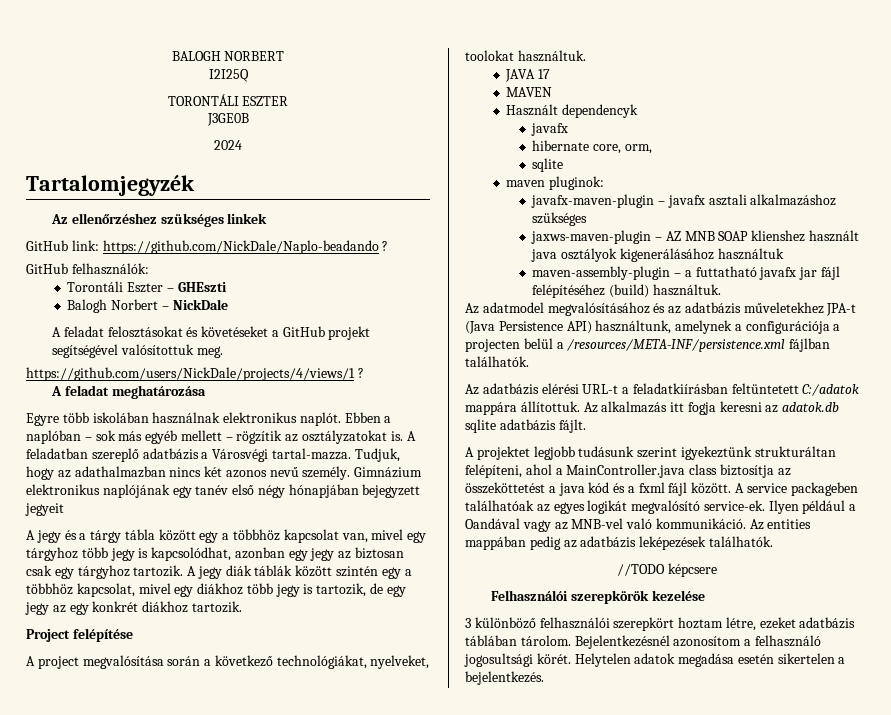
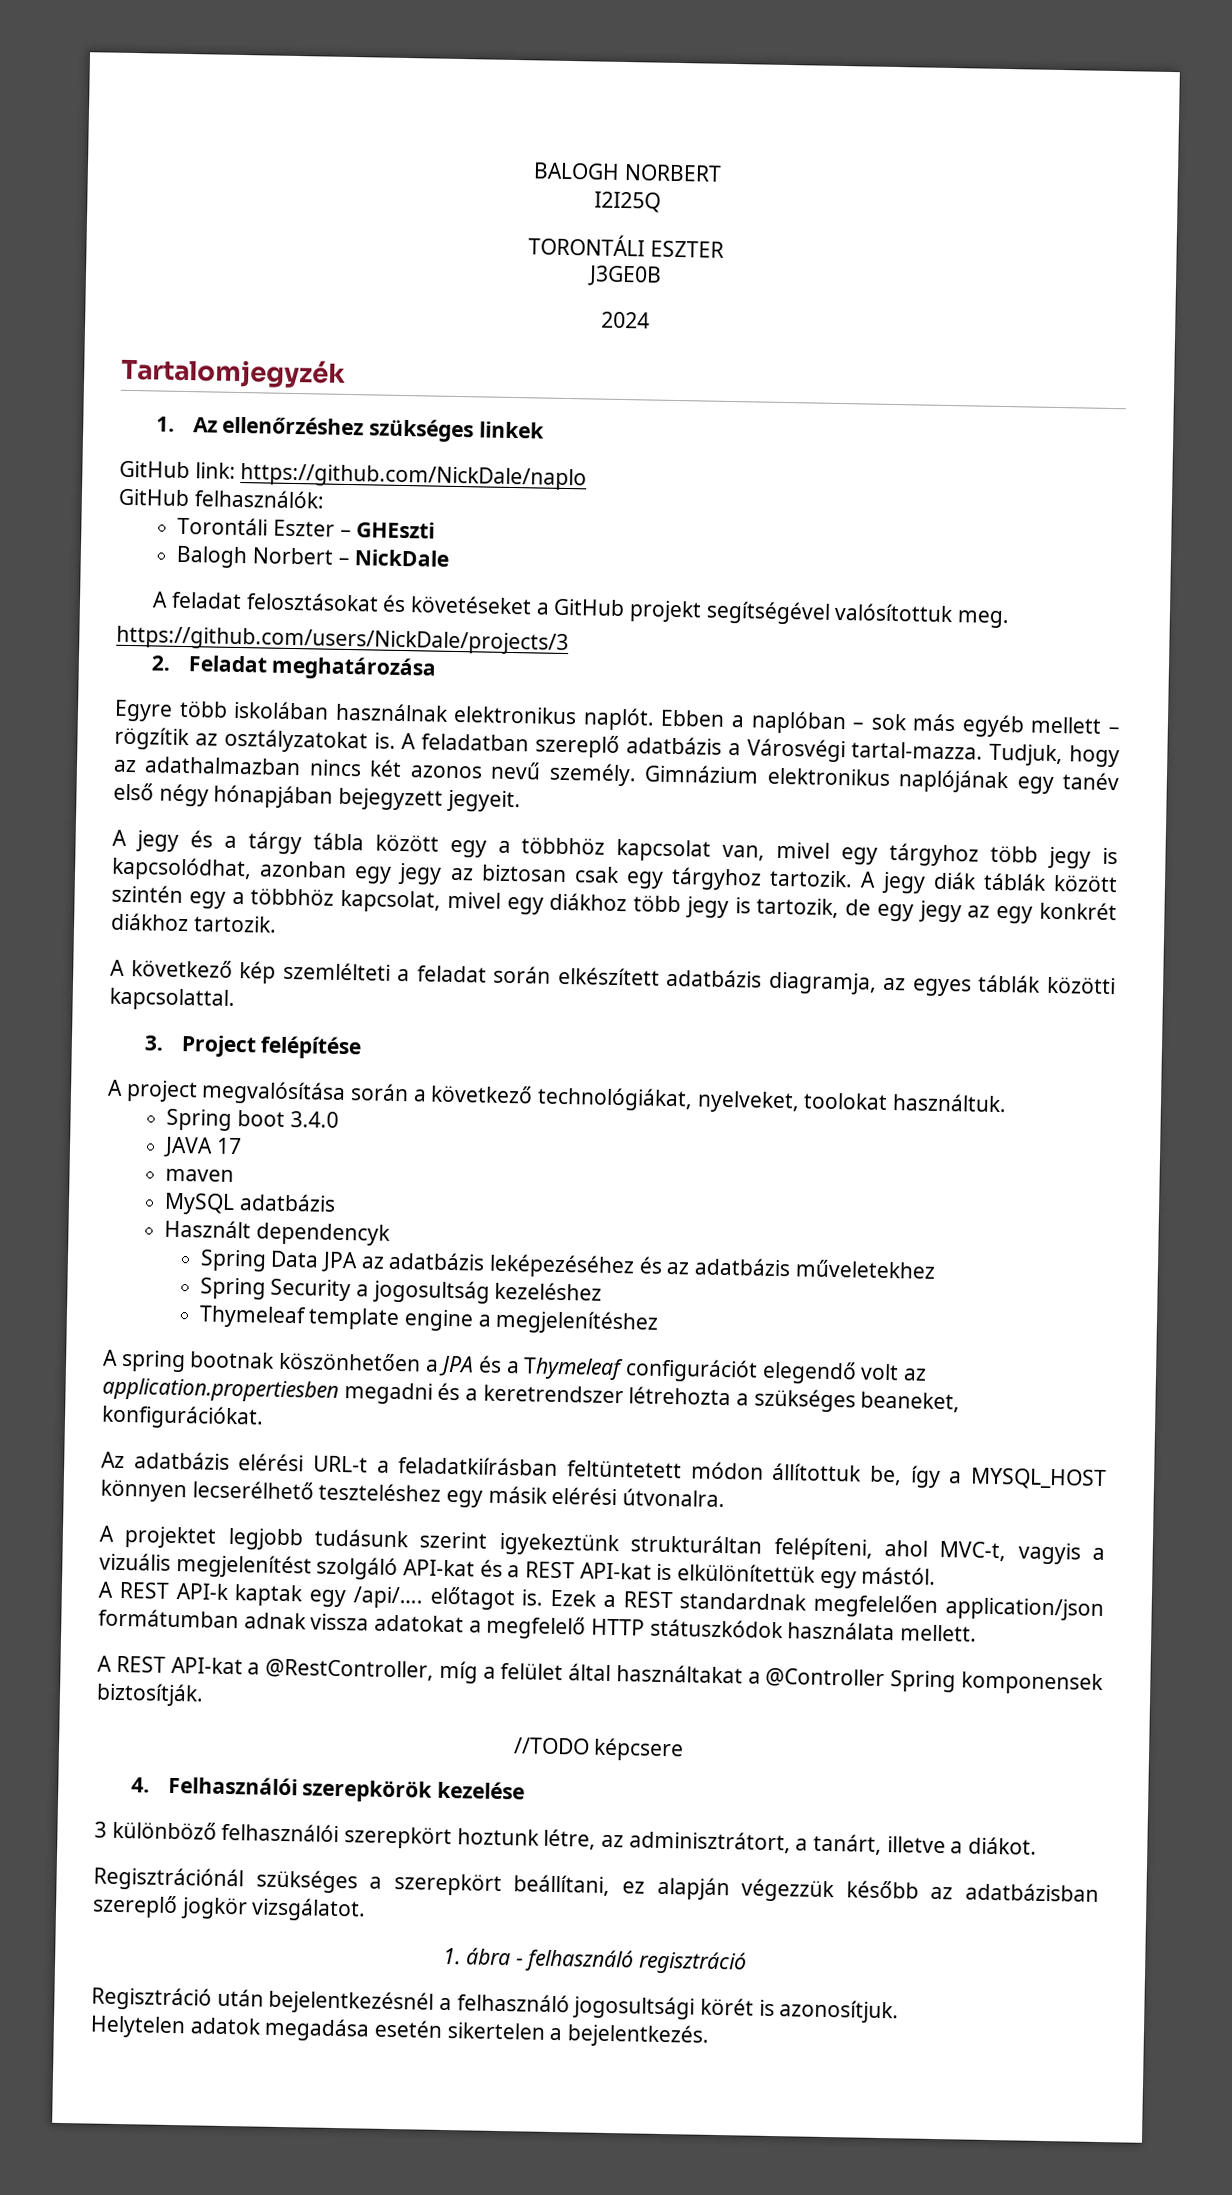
(195, 185) none -> [156,416,176,432] 1.
[102,240,389,254] https://github.com/NickDale/Naplo-beadando ? -> [240,463,588,491] https://github.com/NickDale/naplo
[26,367,364,381] [50,385,109,396] https://github.com/users/NickDale/projects/4/views/1 ? // A feladat -> [116,625,569,656] [151,655,268,673] https://github.com/users/NickDale/projects/3 // 2. Feladat
[25,503,64,516] jegyeit -> [445,789,521,813] jegyeit.
(242, 607) none -> [110,959,1116,997] [109,987,235,1011] [144,1035,165,1051] A következő kép szemlélteti a feladat során elkészített adatbázis diagramja, az egyes táblák közötti kapcsolattal. // 3.
(586, 56) none -> [166,1108,339,1131] // Spring boot 3.4.0
[506,87,553,97] MAVEN -> [165,1168,235,1183] [164,1192,337,1216] maven // MySQL adatbázis
[531,123,569,136] [532,140,652,154] [532,158,564,172] [506,176,605,190] [531,194,837,208] [532,212,588,226] [531,230,860,244] [531,248,784,262] [532,266,841,280] [532,284,721,298] [465,302,857,316] [465,320,841,334] [465,338,831,352] [465,356,529,367] javafx // hibernate core, orm, // sqlite // maven pluginok: // javafx-maven-plugin – javafx asztali alkalmazáshoz szükséges // jaxws-maven-plugin – AZ MNB SOAP klienshez használt java osztályok kigenerálásához használtuk // maven-assembly-plugin – a futtatható javafx jar fájl felépítéséhez (build) használtuk. // Az adatmodel megvalósításához és az adatbázis műveletekhez JPA-t (Java Persistence API) használtunk, amelynek a configurációja a projecten belül a /resources/META-INF/persistence.xml fájlban találhatók. -> [199,1249,936,1279] [199,1277,603,1304] [198,1305,660,1335] [103,1349,928,1385] [102,1377,961,1413] [101,1404,264,1430] Spring Data JPA az adatbázis leképezéséhez és az adatbázis műveletekhez // Spring Security a jogosultság kezeléshez // Thymeleaf template engine a megjelenítéshez // A spring bootnak köszönhetően a JPA és a Thymeleaf configurációt elegendő volt az application.propertiesben megadni és a keretrendszer létrehozta a szükséges beaneket, konfigurációkat.
[802,384,860,396] [465,401,840,415] [465,419,586,433] C:/adatok mappára állítottuk. Az alkalmazás itt fogja keresni az adatok.db sqlite adatbázis fájlt. -> [690,1461,1107,1491] [100,1479,726,1508] módon állítottuk be, így a MYSQL_HOST könnyen lecserélhető teszteléshez egy másik elérési útvonalra.
[555,464,791,478] [465,482,858,496] [465,500,857,514] [465,518,812,532] [465,536,773,550] a MainController.java class biztosítja az összeköttetést a java kód és a fxml fájl között. A service packageben találhatóak az egyes logikát megvalósító service-ek. Ilyen például a Oandával vagy az MNB-vel való kommunikáció. Az entities mappában pedig az adatbázis leképezések találhatók. -> [939,1541,1105,1565] [99,1552,937,1589] [98,1581,1104,1622] [98,1608,978,1642] [97,1655,1104,1696] [96,1682,204,1707] MVC-t, vagyis a vizuális megjelenítést szolgáló API-kat és a REST API-kat is elkülönítettük egy mástól. // A REST API-k kaptak egy /api/…. előtagot is. Ezek a REST standardnak megfelelően application/json formátumban adnak vissza adatokat a megfelelő HTTP státuszkódok használata mellett. // A REST API-kat a @RestController, míg a felület által használtakat a @Controller Spring komponensek biztosítják.
(717, 570) none -> [131,1777,151,1793] 4.
[678,617,856,631] [465,635,821,649] [464,653,571,667] hoztam létre, ezeket adatbázis táblában tárolom. Bejelentkezésnél azonosítom a felhasználó jogosultsági körét. -> [456,1828,1038,1856] [93,1866,1100,1903] [92,1894,367,1922] [443,1947,747,1975] [91,1986,900,2024] hoztunk létre, az adminisztrátort, a tanárt, illetve a diákot. // Regisztrációnál szükséges a szerepkört beállítani, ez alapján végezzük később az adatbázisban szereplő jogkör vizsgálatot. // 1. ábra - felhasználó regisztráció // Regisztráció után bejelentkezésnél a felhasználó jogosultsági körét is azonosítjuk. //

